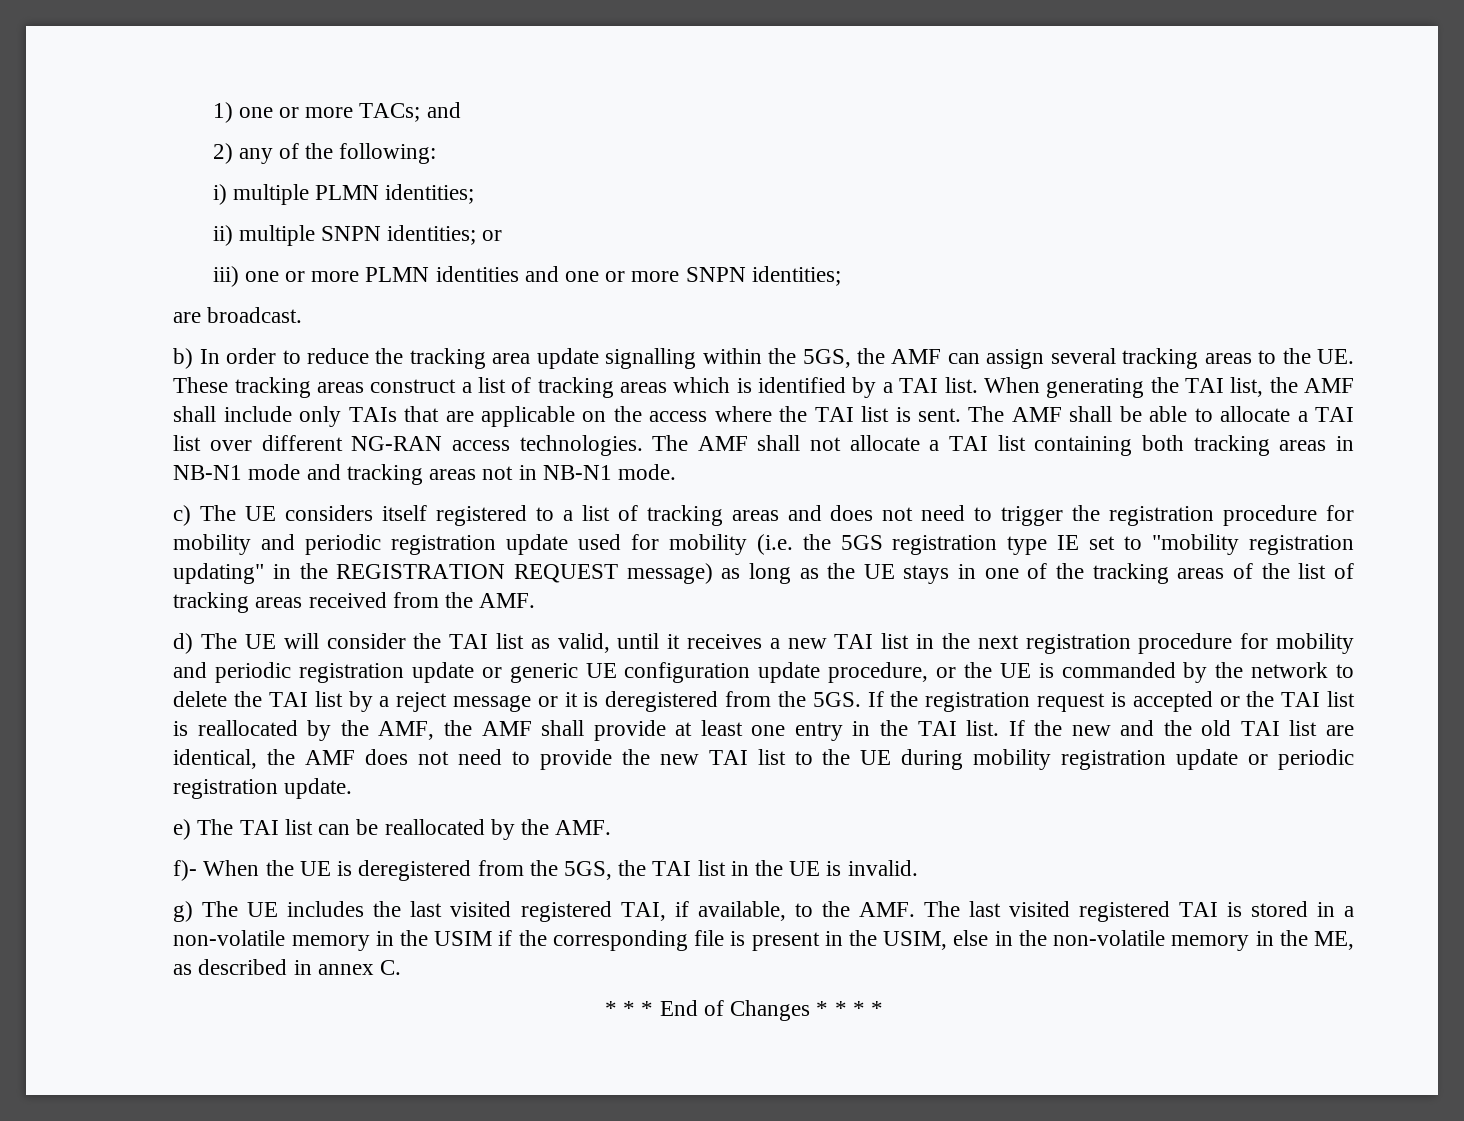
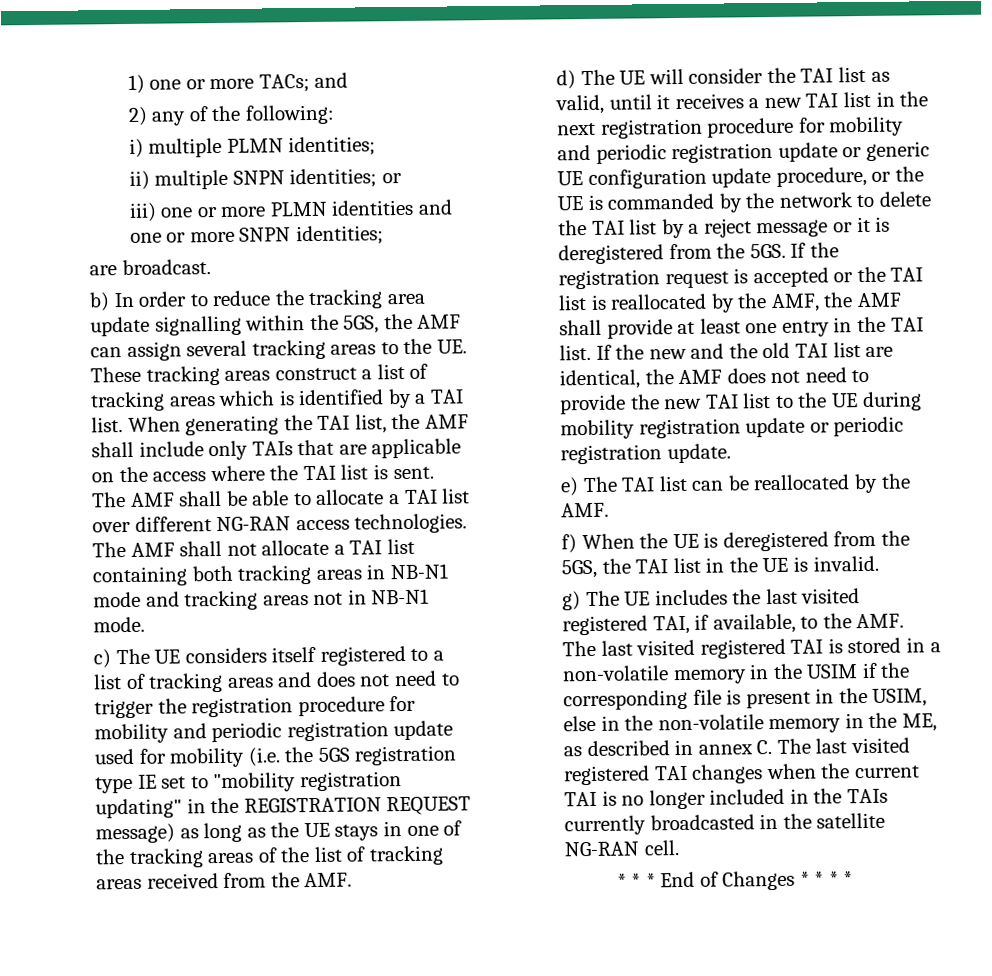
[173,860,198,881] f)- -> [561,534,578,554] f)
(402, 967) none -> [776,737,910,754] [564,763,920,786] [564,788,888,810] [564,812,886,836] [564,840,679,857] The last visited registered TAI changes when the current TAI is no longer included in the TAIs currently broadcasted in the satellite NG-RAN cell.

